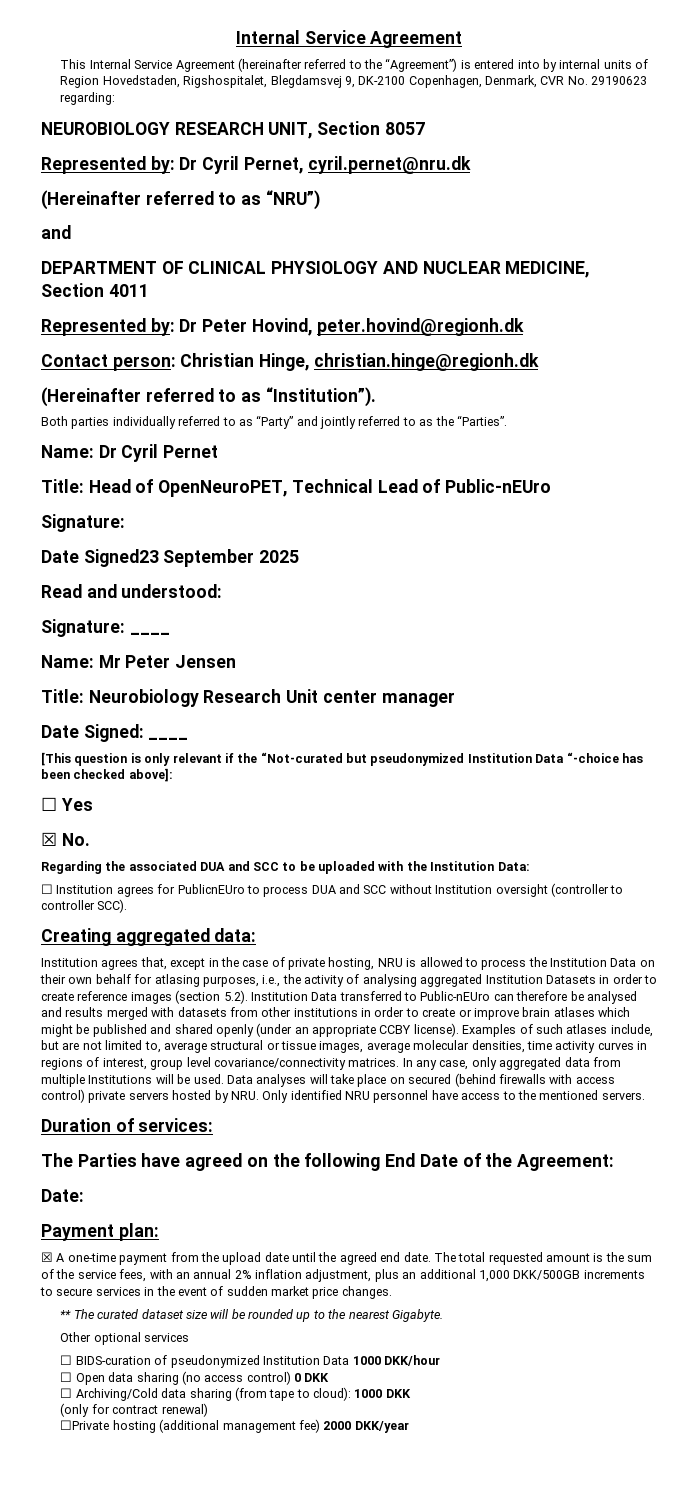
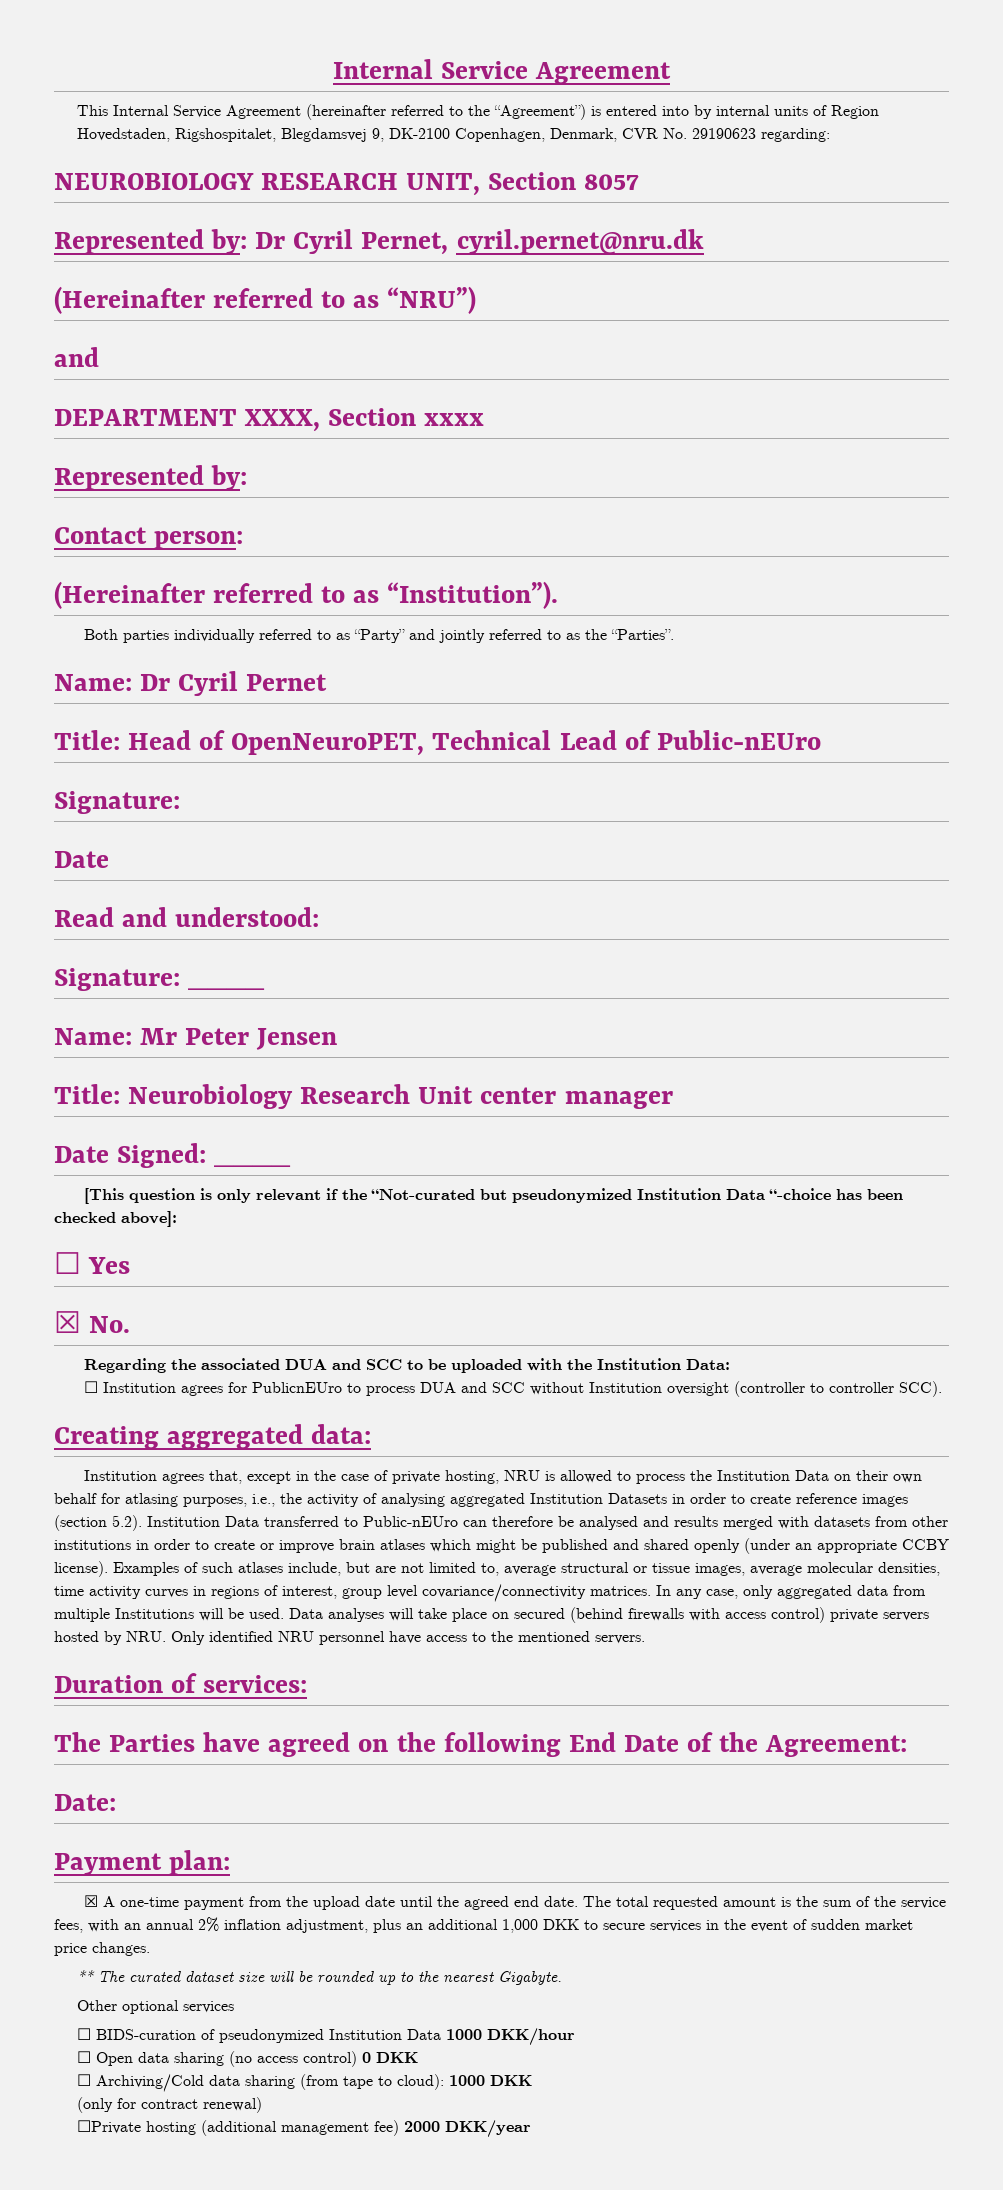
[161,261,590,278] [41,283,149,297] [41,318,524,336] OF CLINICAL PHYSIOLOGY AND NUCLEAR MEDICINE, Section 4011 // Represented by: Dr Peter Hovind, peter.hovind@regionh.dk -> [244,408,485,432] [54,465,248,490] XXXX, Section xxxx // Represented by:
[180,353,539,371] Christian Hinge, christian.hinge@regionh.dk -> (244, 540) none
[83,549,300,567] Signed23 September 2025 -> (109, 859) none
[513,1270,645,1280] DKK/500GB increments -> [543,1919,579,1930] DKK

